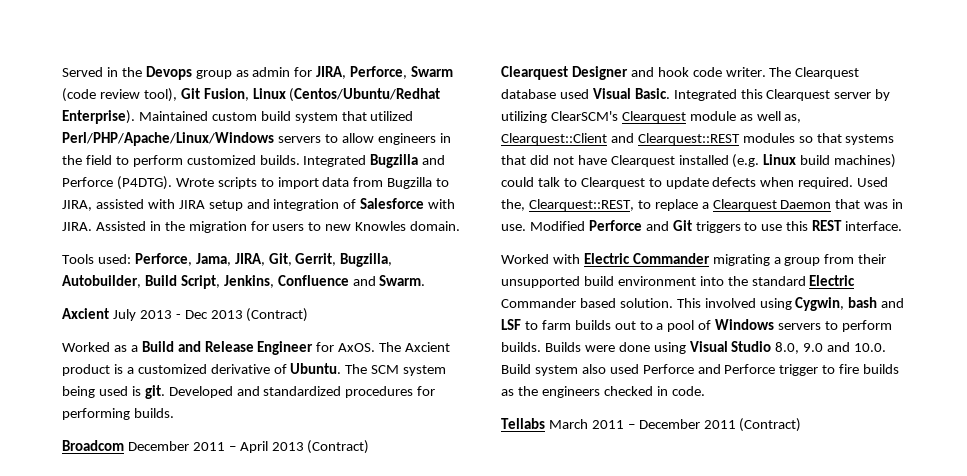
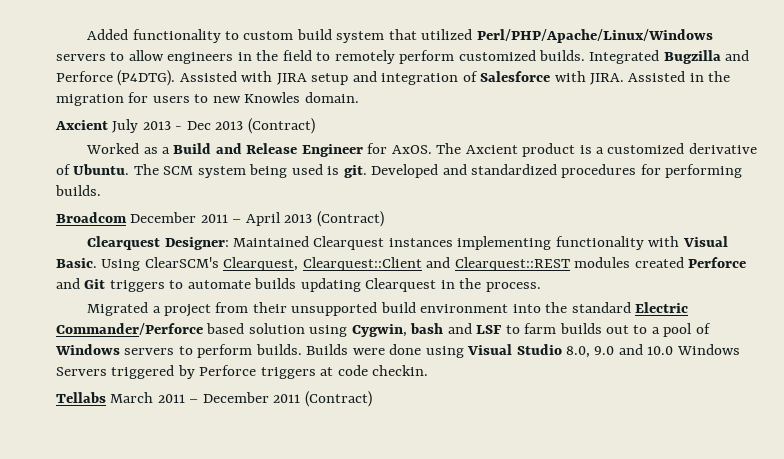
[62,66,454,80] [62,88,441,102] [62,110,208,124] Served in the Devops group as admin for JIRA, Perforce, Swarm (code review tool), Git Fusion, Linux (Centos/Ubuntu/Redhat Enterprise). Maintained -> [87,29,239,43] Added functionality to
(129, 160) none -> [334,50,395,64] remotely
[175,177,450,189] [62,199,144,211] Wrote scripts to import data from Bugzilla to JIRA, assisted -> [179,71,237,82] Assisted
[62,253,393,267] [62,275,426,289] // Tools used: Perforce, Jama, JIRA, Git, Gerrit, Bugzilla, Autobuilder, Build Script, Jenkins, Confluence and Swarm. -> (359, 97) none
[571,66,860,80] [501,88,891,101] [501,111,802,123] [501,133,895,145] [501,154,897,168] [501,177,889,189] [501,199,904,211] [501,221,585,231] Designer and hook code writer. The Clearquest database used Visual Basic. Integrated this Clearquest server by utilizing ClearSCM's Clearquest module as well as, Clearquest::Client and Clearquest::REST modules so that systems that did not have Clearquest installed (e.g. Linux build machines) could talk to Clearquest to update defects when required. Used the, Clearquest::REST, to replace a Clearquest Daemon that was in use. Modified -> [164,236,728,250] [56,257,684,271] Designer: Maintained Clearquest instances implementing functionality with Visual Basic. Using ClearSCM's Clearquest, Clearquest::Client and Clearquest::REST modules created
[761,220,903,231] [501,253,821,266] use this REST interface. // Worked with Electric Commander migrating a group -> [187,278,541,292] [87,302,211,317] automate builds updating Clearquest in the process. // Migrated a project
[501,298,756,308] Commander based solution. This involved -> [56,323,305,335] Commander/Perforce based solution
[854,343,887,352] [501,364,900,376] [501,386,705,398] 10.0. Build system also used Perforce and Perforce trigger to fire builds as the engineers checked in code. -> [647,344,740,355] [56,365,429,379] 10.0 Windows Servers triggered by Perforce triggers at code checkin.

